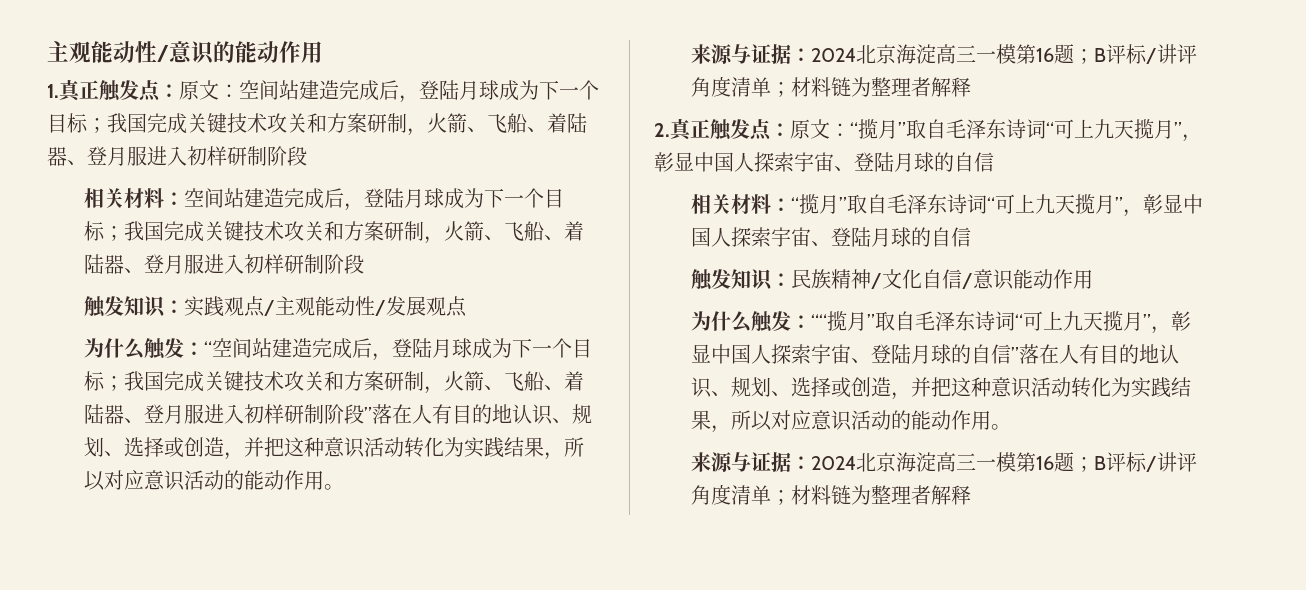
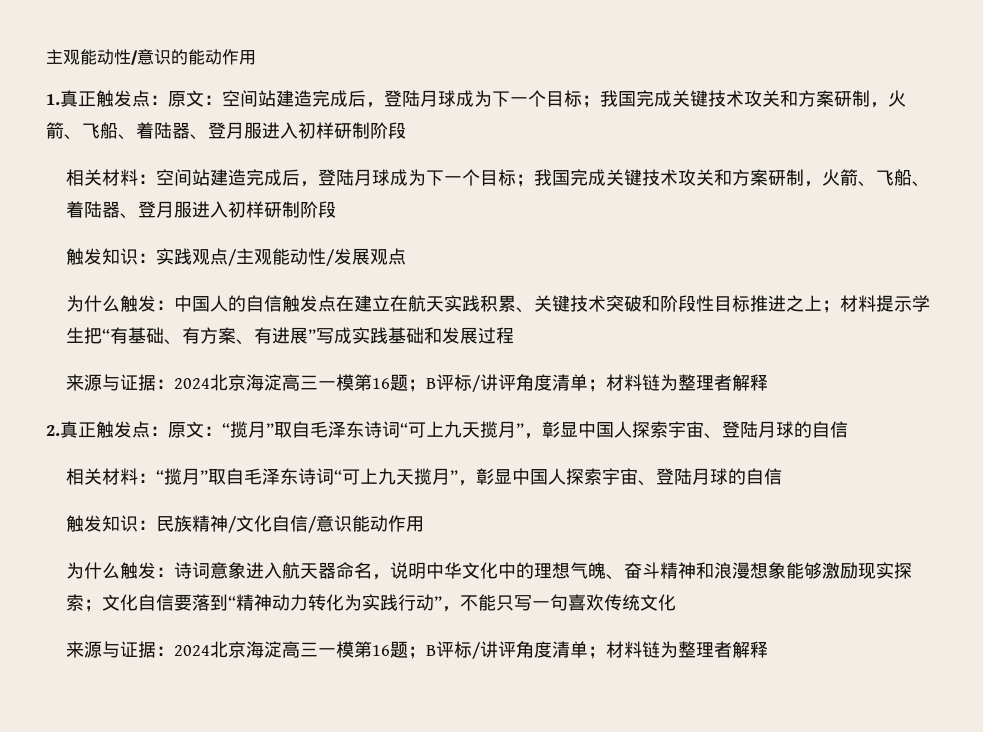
[203,338,592,361] [83,371,584,394] [83,404,592,425] [83,437,584,460] [83,470,344,491] “空间站建造完成后，登陆月球成为下一个目标；我国完成关键技术攻关和方案研制，火箭、飞船、着陆器、登月服进入初样研制阶段”落在人有目的地认识、规划、选择或创造，并把这种意识活动转化为实践结果，所以对应意识活动的能动作用。 -> [174,295,931,313] [66,327,515,345] 中国人的自信触发点在建立在航天实践积累、关键技术突破和阶段性目标推进之上；材料提示学生把“有基础、有方案、有进展”写成实践基础和发展过程
[810,311,1191,334] [690,344,1179,364] [690,377,1191,400] [690,410,1011,433] ““揽月”取自毛泽东诗词“可上九天揽月”，彰显中国人探索宇宙、登陆月球的自信”落在人有目的地认识、规划、选择或创造，并把这种意识活动转化为实践结果，所以对应意识活动的能动作用。 -> [174,562,913,580] [66,594,677,612] 诗词意象进入航天器命名，说明中华文化中的理想气魄、奋斗精神和浪漫想象能够激励现实探索；文化自信要落到“精神动力转化为实践行动”，不能只写一句喜欢传统文化

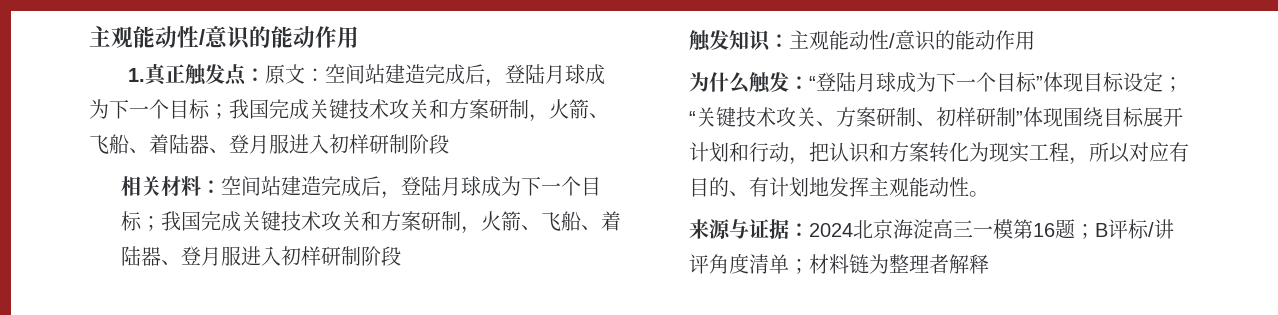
[156,248,407,266] [66,295,931,313] [66,327,515,345] 实践观点/主观能动性/发展观点 // 为什么触发：中国人的自信触发点在建立在航天实践积累、关键技术突破和阶段性目标推进之上；材料提示学生把“有基础、有方案、有进展”写成实践基础和发展过程 -> [788,30,1035,51] [688,72,1183,94] [688,107,1183,127] [688,142,1189,165] [688,177,989,197] 主观能动性/意识的能动作用 // 为什么触发：“登陆月球成为下一个目标”体现目标设定；“关键技术攻关、方案研制、初样研制”体现围绕目标展开计划和行动，把认识和方案转化为现实工程，所以对应有目的、有计划地发挥主观能动性。
[46,421,848,439] [66,468,783,486] [66,515,425,533] [66,562,913,580] [66,594,677,612] [66,641,769,659] // 2.真正触发点：原文：“揽月”取自毛泽东诗词“可上九天揽月”，彰显中国人探索宇宙、登陆月球的自信 // 相关材料：“揽月”取自毛泽东诗词“可上九天揽月”，彰显中国人探索宇宙、登陆月球的自信 // 触发知识：民族精神/文化自信/意识能动作用 // 为什么触发：诗词意象进入航天器命名，说明中华文化中的理想气魄、奋斗精神和浪漫想象能够激励现实探索；文化自信要落到“精神动力转化为实践行动”，不能只写一句喜欢传统文化 // 来源与证据：2024北京海淀高三一模第16题；B评标/讲评角度清单；材料链为整理者解释 -> (989, 264) none

